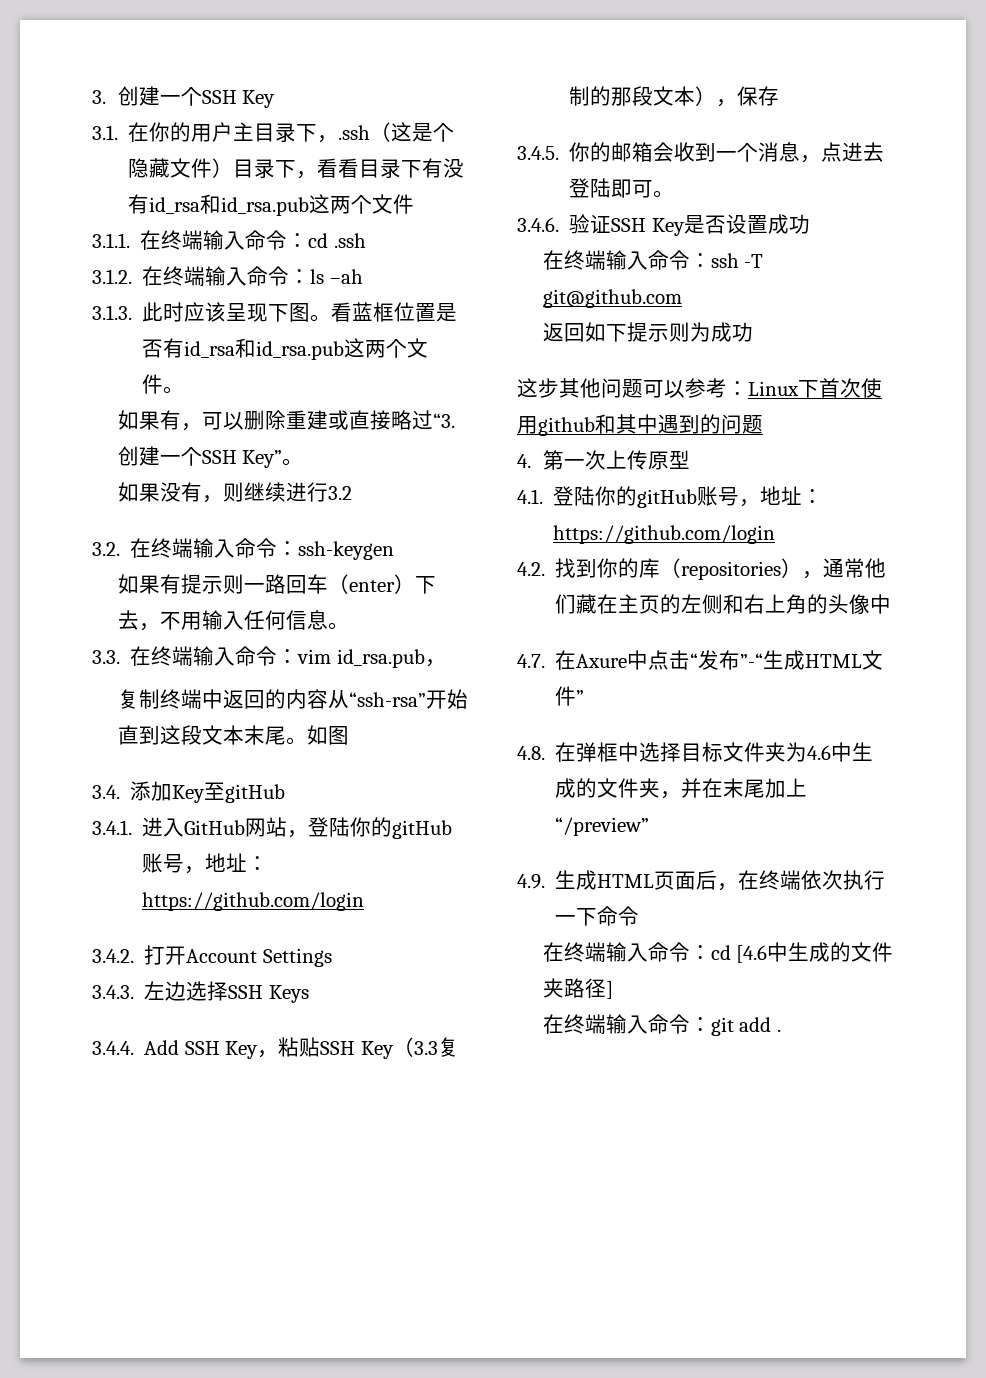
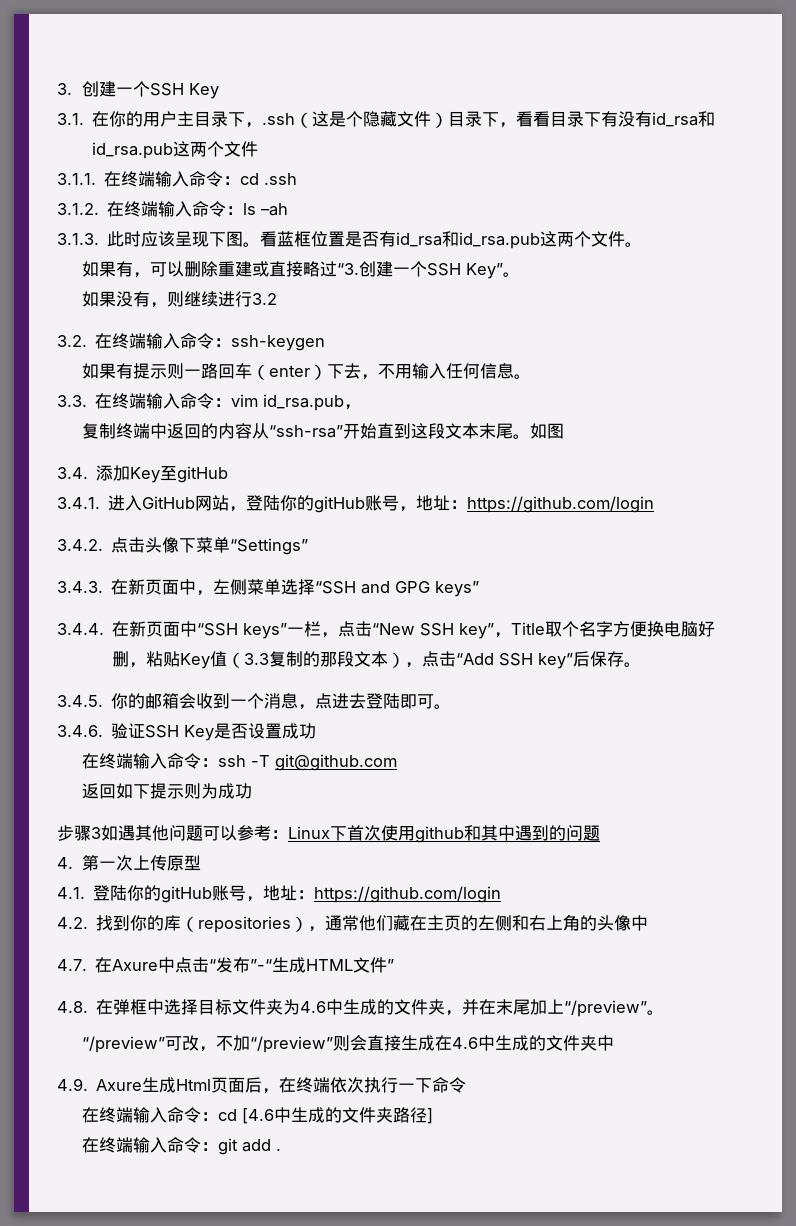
[144,945,332,967] [92,981,309,1003] [92,1037,394,1059] 打开Account Settings // 3.4.3.左边选择SSH Keys // 3.4.4. Add SSH Key，粘贴SSH Key -> [111,537,309,555] [57,579,480,597] [57,621,716,639] [112,651,228,669] 点击头像下菜单“Settings” // 3.4.3.在新页面中，左侧菜单选择“SSH and GPG keys” // 3.4.4.在新页面中“SSH keys”一栏，点击“New SSH key”，Title取个名字方便换电脑好删，粘贴Key值
(738, 103) none -> [422,651,591,669] 点击“Add SSH key”后
(780, 96) none -> [624,662,642,667] 。
[517,378,559,398] 这步 -> [57,825,135,841] 步骤3如遇
[517,870,655,890] // 4.9.生成HTML -> [647,1010,665,1015] [82,1035,615,1053] [57,1077,212,1093] 。 // “/preview”可改，不加“/preview”则会直接生成在4.6中生成的文件夹中 // 4.9. Axure生成Html

